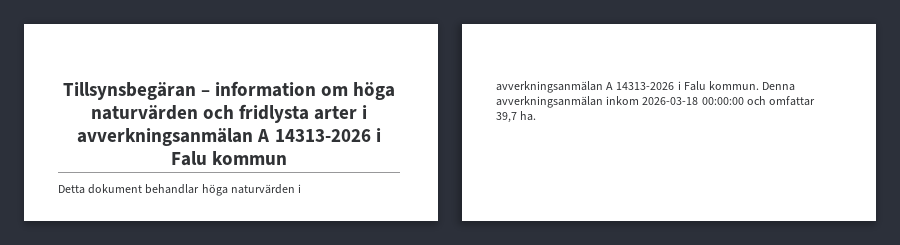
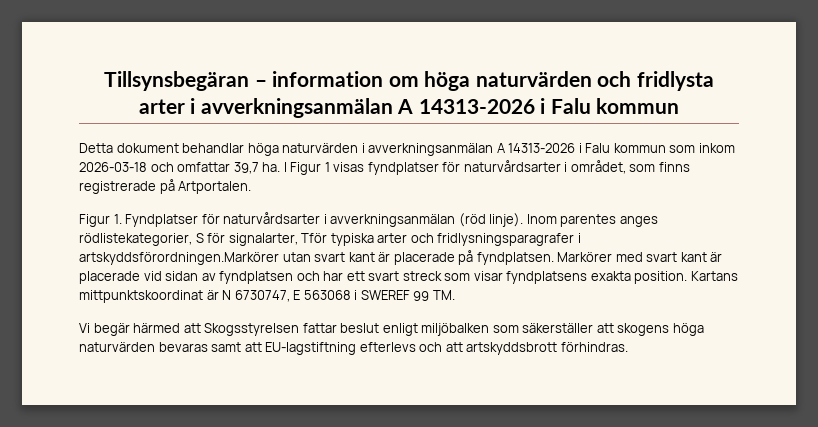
[709,81,796,91] [496,96,603,108] kommun. Denna avverkningsanmälan -> [613,143,696,153] kommun som
[701,97,744,105] 00:00:00 -> (147, 167) none
(537, 116) none -> [283,160,690,175] [79,179,252,194] [79,212,658,227] [79,233,581,246] [79,250,723,265] [79,271,738,284] [79,290,455,303] [79,323,704,336] [79,342,628,355] I Figur 1 visas fyndplatser för naturvårdsarter i området, som finns registrerade på Artportalen. // Figur 1. Fyndplatser för naturvårdsarter i avverkningsanmälan (röd linje). Inom parentes anges rödlistekategorier, S för signalarter, Tför typiska arter och fridlysningsparagrafer i artskyddsförordningen.Markörer utan svart kant är placerade på fyndplatsen. Markörer med svart kant är placerade vid sidan av fyndplatsen och har ett svart streck som visar fyndplatsens exakta position. Kartans mittpunktskoordinat är N 6730747, E 563068 i SWEREF 99 TM. // Vi begär härmed att Skogsstyrelsen fattar beslut enligt miljöbalken som säkerställer att skogens höga naturvärden bevaras samt att EU-lagstiftning efterlevs och att artskyddsbrott förhindras.

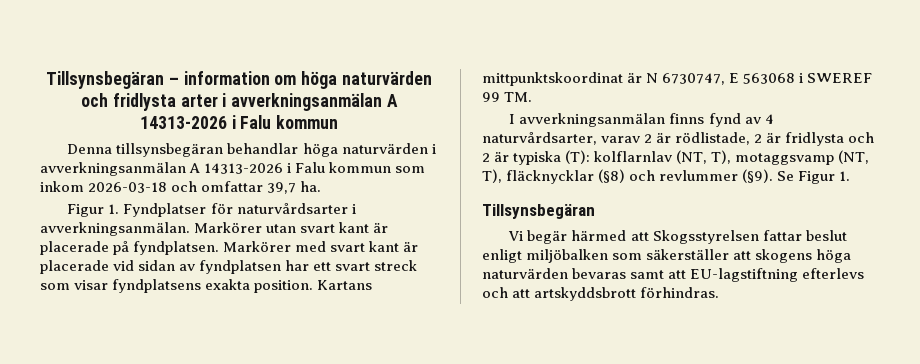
[79,143,179,153] Detta dokument -> [67,143,224,157] Denna tillsynsbegäran
[283,160,690,175] [79,179,252,194] I Figur 1 visas fyndplatser för naturvårdsarter i området, som finns registrerade på Artportalen. -> (322, 186) none
[330,213,658,227] [79,233,581,246] [79,252,279,265] avverkningsanmälan (röd linje). Inom parentes anges rödlistekategorier, S för signalarter, Tför typiska arter och fridlysningsparagrafer i artskyddsförordningen.Markörer -> [40,222,263,236] avverkningsanmälan. Markörer
[296,271,320,281] och -> (282, 267) none
(455, 295) none -> [509,113,774,127] [482,132,875,146] [482,150,870,165] [482,169,851,184] [482,204,595,219] // I avverkningsanmälan finns fynd av 4 naturvårdsarter, varav 2 är rödlistade, 2 är fridlysta och 2 är typiska (T): kolflarnlav (NT, T), motaggsvamp (NT, T), fläcknycklar (§8) och revlummer (§9). Se Figur 1. // Tillsynsbegäran

